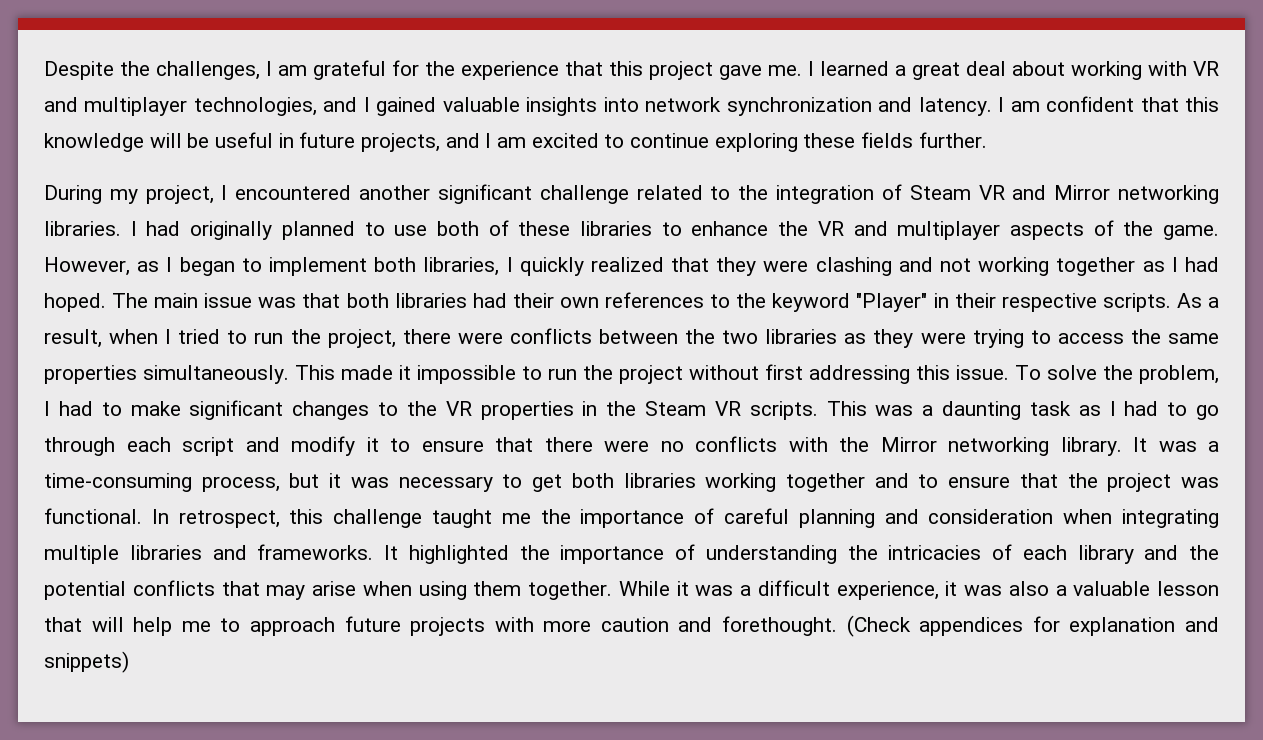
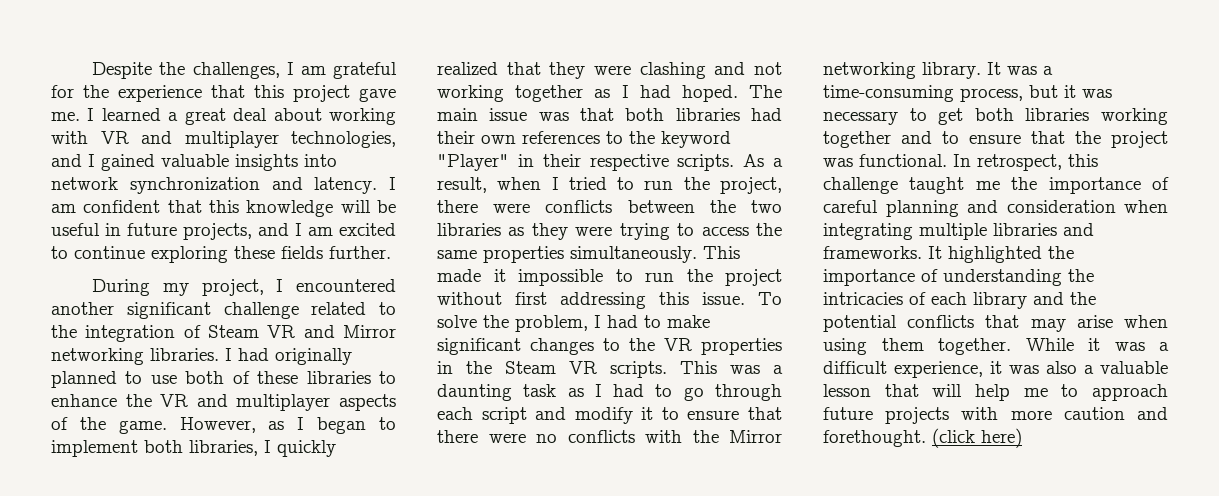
[846,615,1219,637] [44,651,129,673] (Check appendices for explanation and snippets) -> [932,428,1022,448] (click here)

